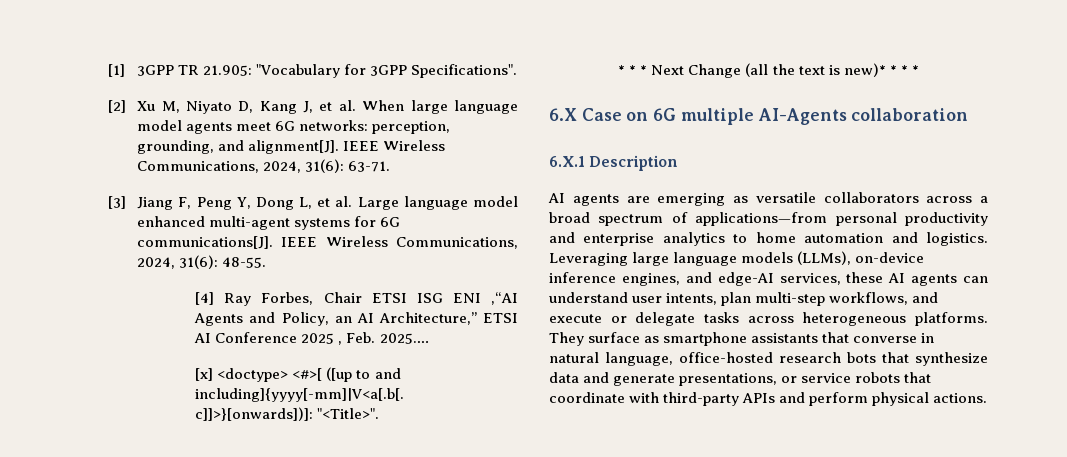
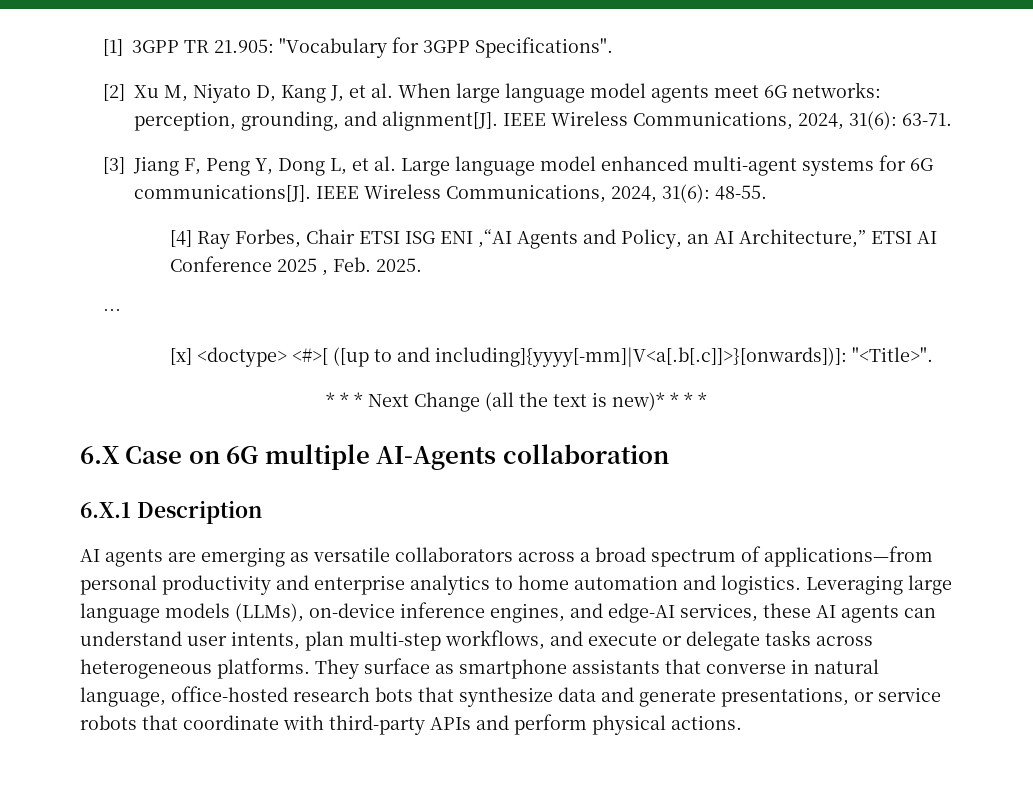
[379,333,429,344] 2025.… -> [376,258,423,272] [102,309,121,317] 2025. // …

